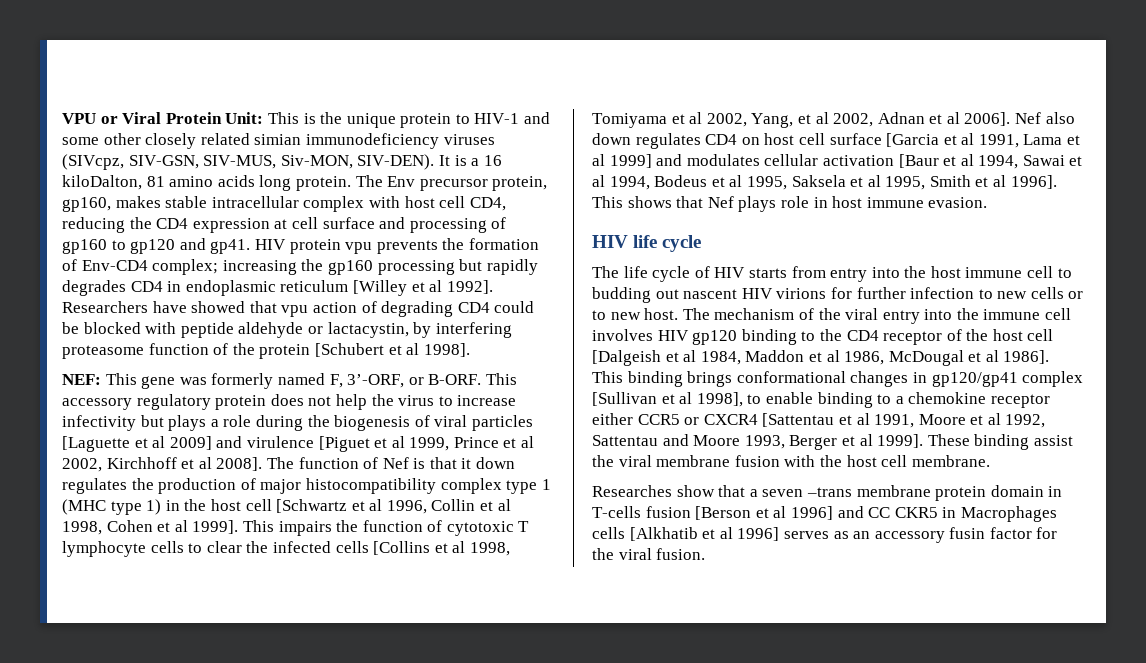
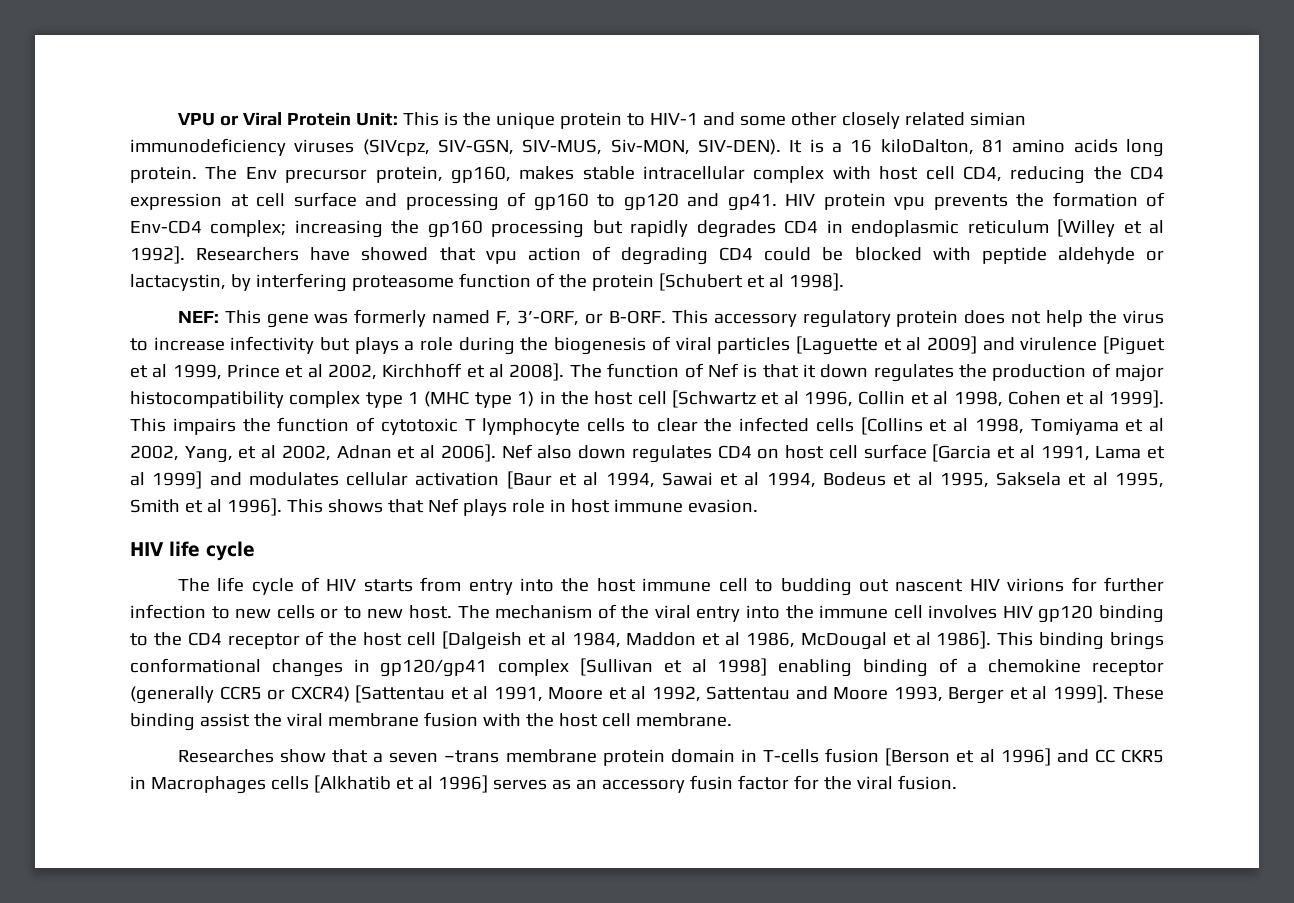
[696,392,892,408] 1998], to enable binding to -> [717,658,958,677] 1998] enabling binding of
[592,413,633,425] either -> [130,686,214,704] (generally
[703,414,758,425] CXCR4 -> [290,686,350,702] CXCR4)

